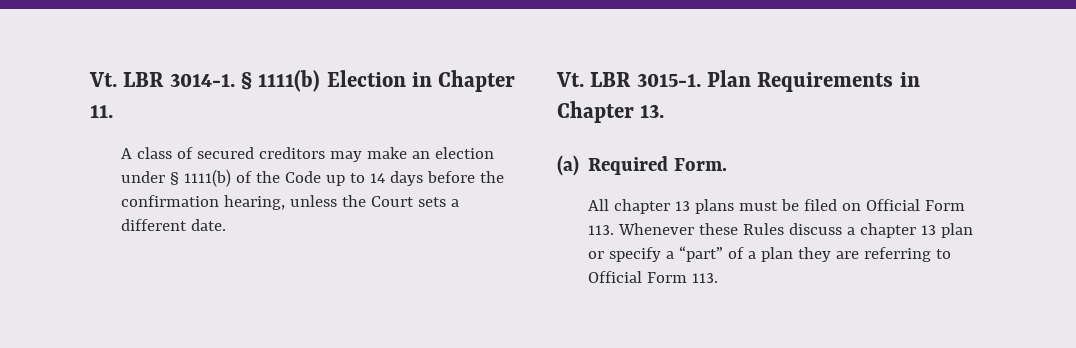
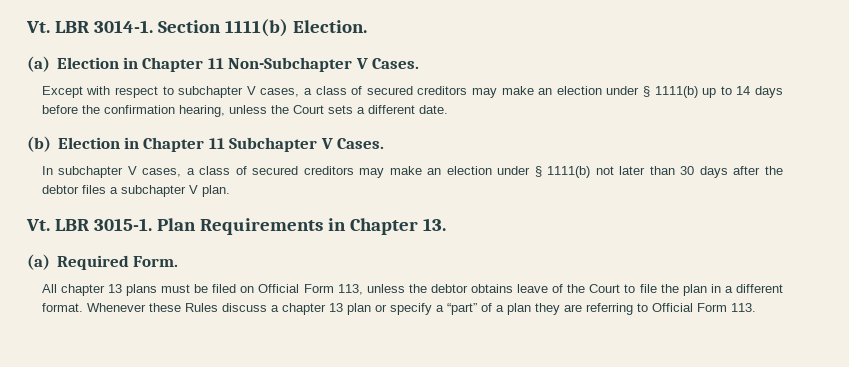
[241,70,516,92] [90,105,113,118] [120,148,132,159] § 1111(b) Election in Chapter 11. // A -> [157,19,367,37] [27,56,420,72] [41,86,312,98] Section 1111(b) Election. // (a) Election in Chapter 11 Non-Subchapter V Cases. // Except with respect to subchapter V cases, a
[235,171,321,183] of the Code -> (698, 92) none
(226, 225) none -> [27,136,385,152] [41,166,783,178] [41,185,230,197] // (b) Election in Chapter 11 Subchapter V Cases. // In subchapter V cases, a class of secured creditors may make an election under § 1111(b) not later than 30 days after the debtor files a subchapter V plan.
[587,225,614,235] 113. -> [337,284,783,296] [41,303,83,312] 113, unless the debtor obtains leave of the Court to file the plan in a different format.

